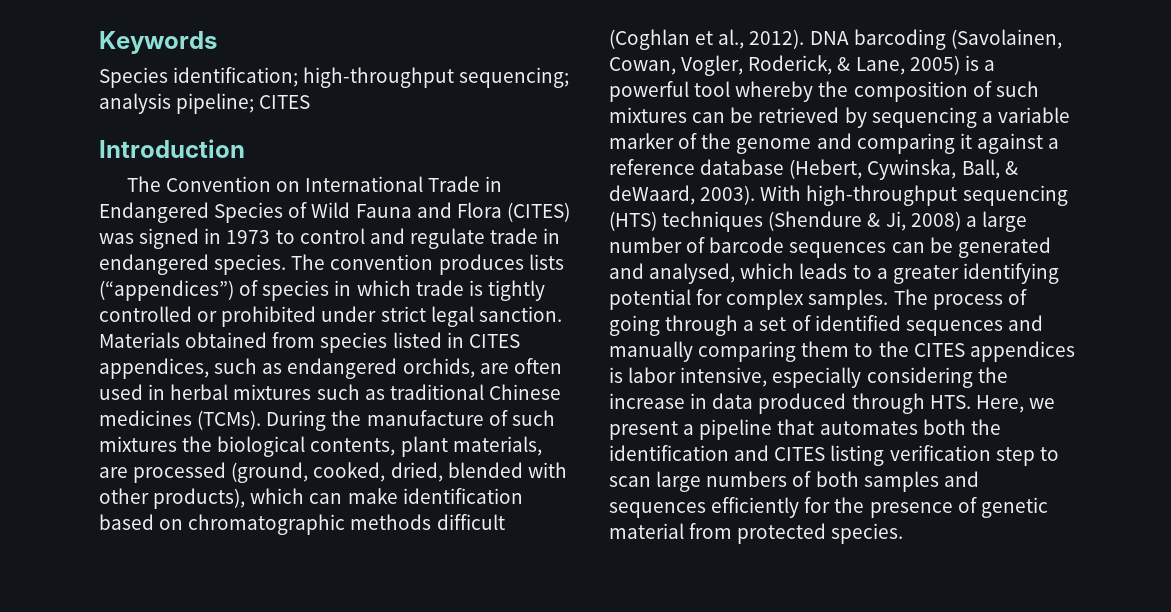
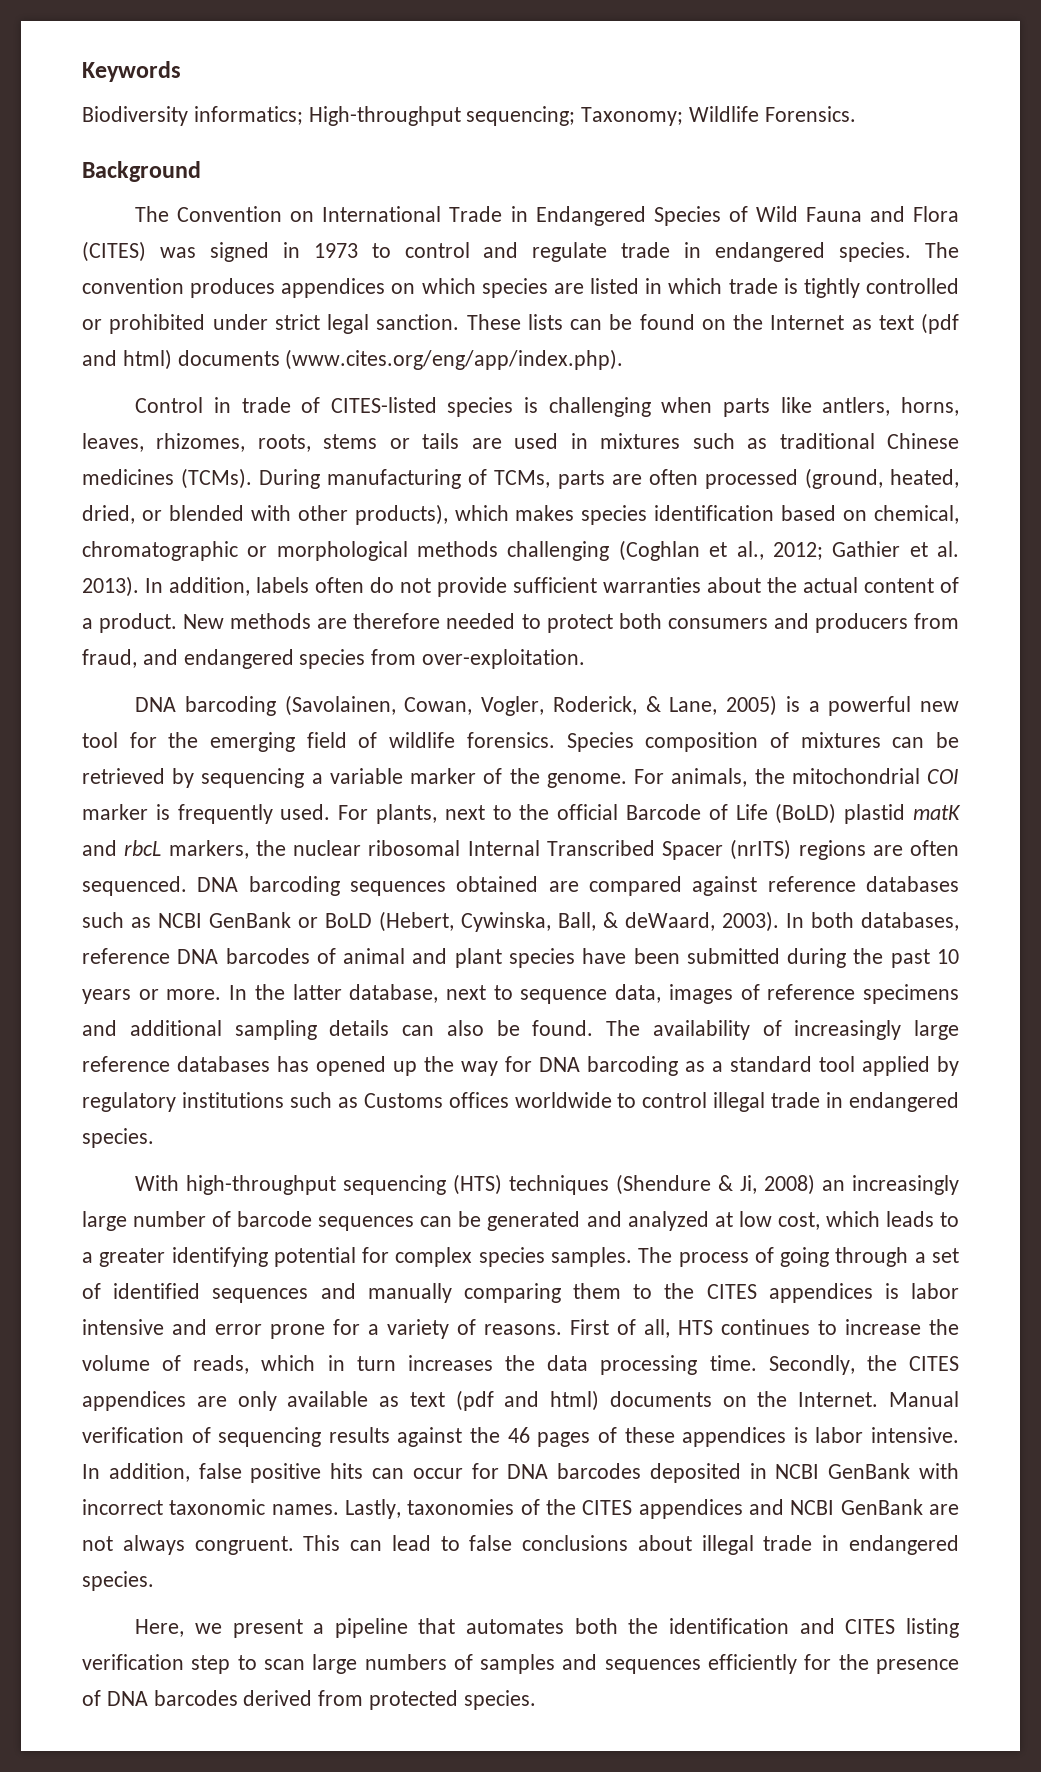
[99,67,570,88] [99,93,311,114] [99,139,245,158] Species identification; high-throughput sequencing; analysis pipeline; CITES // Introduction -> [82,106,856,126] [82,161,201,182] Biodiversity informatics; High-throughput sequencing; Taxonomy; Wildlife Forensics. // Background
[528,254,564,270] [99,280,330,301] lists (“appendices”) of species -> [281,278,640,298] appendices on which species are listed
[99,332,520,353] [99,358,562,379] Materials obtained from species listed in CITES appendices, such as endangered orchids, are often -> [466,313,959,334] [82,349,624,370] [135,397,959,417] [82,433,502,452] These lists can be found on the Internet as text (pdf and html) documents (www.cites.org/eng/app/index.php). // Control in trade of CITES-listed species is challenging when parts like antlers, horns, leaves, rhizomes, roots, stems or tails are
[170,384,229,400] herbal -> (588, 441) none
[331,410,555,426] [99,436,542,457] [99,462,443,483] the manufacture of such mixtures the biological contents, plant materials, are processed (ground, cooked, dried, -> [327,468,960,489] [82,505,162,524] manufacturing of TCMs, parts are often processed (ground, heated, dried, or
[309,488,398,504] can make -> [515,505,648,525] makes species
[188,514,505,535] [609,29,805,50] chromatographic methods difficult (Coghlan et al., 2012). -> [873,505,959,524] [82,540,960,561] [82,576,959,597] [82,613,960,633] [82,649,586,669] chemical, chromatographic or morphological methods challenging (Coghlan et al., 2012; Gathier et al. 2013). In addition, labels often do not provide sufficient warranties about the actual content of a product. New methods are therefore needed to protect both consumers and producers from fraud, and endangered species from over-exploitation. //
[694,81,849,102] tool whereby the -> [920,701,959,712] [82,732,634,752] new tool for the emerging field of wildlife forensics. Species
[995,81,1039,97] such -> (789, 740) none
[736,133,1060,154] [609,159,785,175] genome and comparing it against a reference database -> [546,768,960,788] [82,803,961,824] [82,839,959,860] [82,876,959,896] [82,912,372,928] genome. For animals, the mitochondrial COI marker is frequently used. For plants, next to the official Barcode of Life (BoLD) plastid matK and rbcL markers, the nuclear ribosomal Internal Transcribed Spacer (nrITS) regions are often sequenced. DNA barcoding sequences obtained are compared against reference databases such as NCBI GenBank or BoLD
(756, 195) none -> [786,912,959,931] [82,948,960,968] [82,984,959,1004] [82,1020,959,1040] [82,1056,959,1076] [82,1092,959,1112] [82,1128,154,1148] In both databases, reference DNA barcodes of animal and plant species have been submitted during the past 10 years or more. In the latter database, next to sequence data, images of reference specimens and additional sampling details can also be found. The availability of increasingly large reference databases has opened up the way for DNA barcoding as a standard tool applied by regulatory institutions such as Customs offices worldwide to control illegal trade in endangered species. //
[965,216,977,227] a -> [822,1175,959,1195] an increasingly
[649,263,736,284] analysed, -> [627,1211,820,1231] analyzed at low cost,
(805, 299) none -> [478,1247,545,1267] species
[680,367,1008,388] [609,393,971,414] intensive, especially considering the increase in data produced through HTS. -> [82,1319,959,1339] [82,1355,960,1375] [82,1390,959,1411] [82,1427,960,1447] [82,1463,960,1483] [82,1499,960,1519] [82,1535,959,1555] [82,1571,154,1591] intensive and error prone for a variety of reasons. First of all, HTS continues to increase the volume of reads, which in turn increases the data processing time. Secondly, the CITES appendices are only available as text (pdf and html) documents on the Internet. Manual verification of sequencing results against the 46 pages of these appendices is labor intensive. In addition, false positive hits can occur for DNA barcodes deposited in NCBI GenBank with incorrect taxonomic names. Lastly, taxonomies of the CITES appendices and NCBI GenBank are not always congruent. This can lead to false conclusions about illegal trade in endangered species. //
[815,471,859,487] both -> (473, 1662) none
[980,497,1048,518] [609,523,684,539] genetic material -> [106,1690,313,1706] DNA barcodes derived

